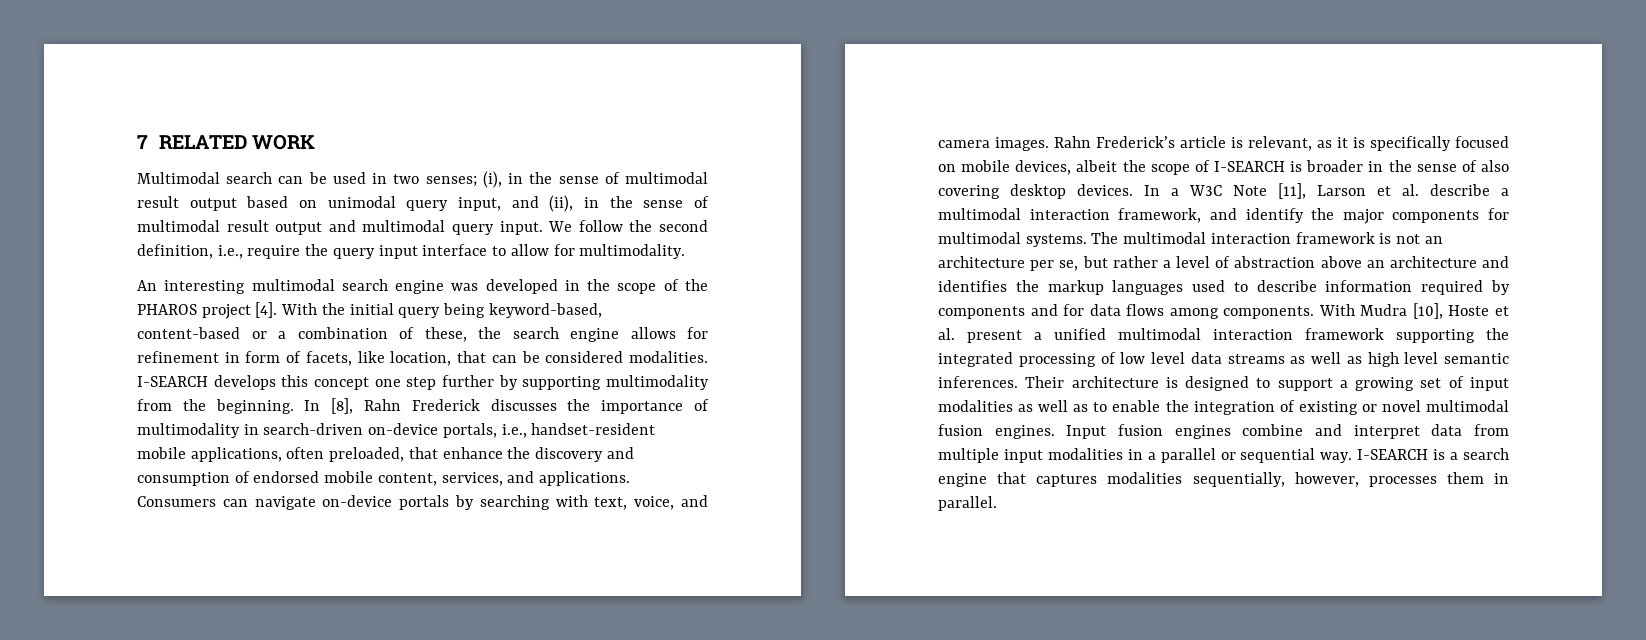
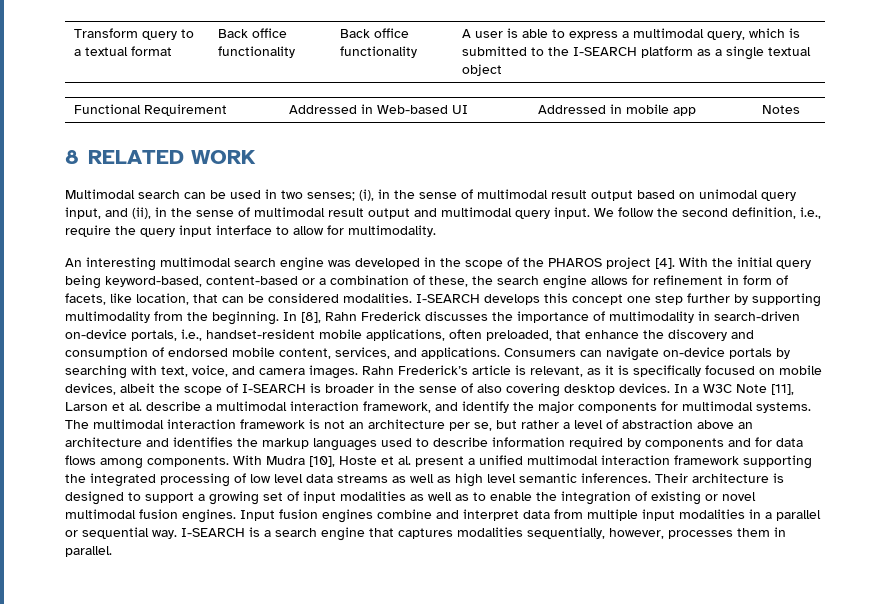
[137,135,148,149] 7 -> [73,28,194,40] [73,46,172,56] [217,28,287,38] [217,46,295,58] [339,28,409,38] [339,46,417,58] [461,28,800,40] [461,46,811,60] [461,64,502,76] [73,104,227,116] [288,104,468,114] [537,104,696,116] [761,105,800,114] [65,150,79,164] Transform query to a textual format | Back office functionality | Back office functionality | A user is able to express a multimodal query, which is submitted to the I-SEARCH platform as a single textual object // Functional Requirement | Addressed in Web-based UI | Addressed in mobile app | Notes // 8

